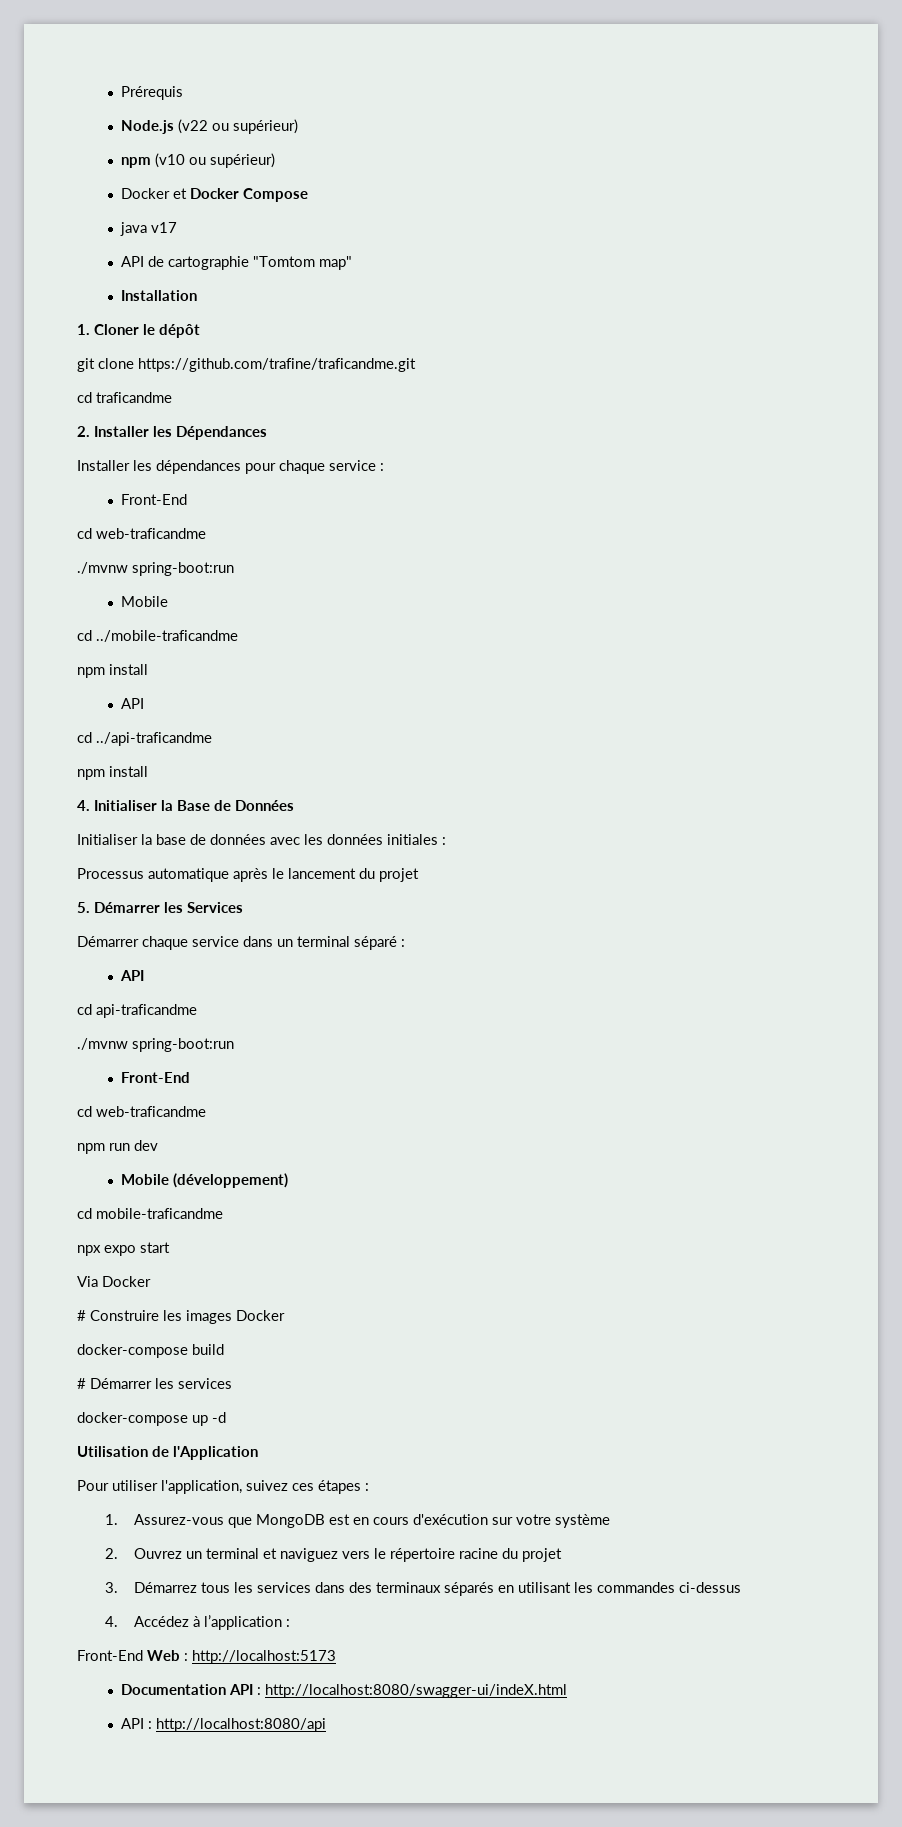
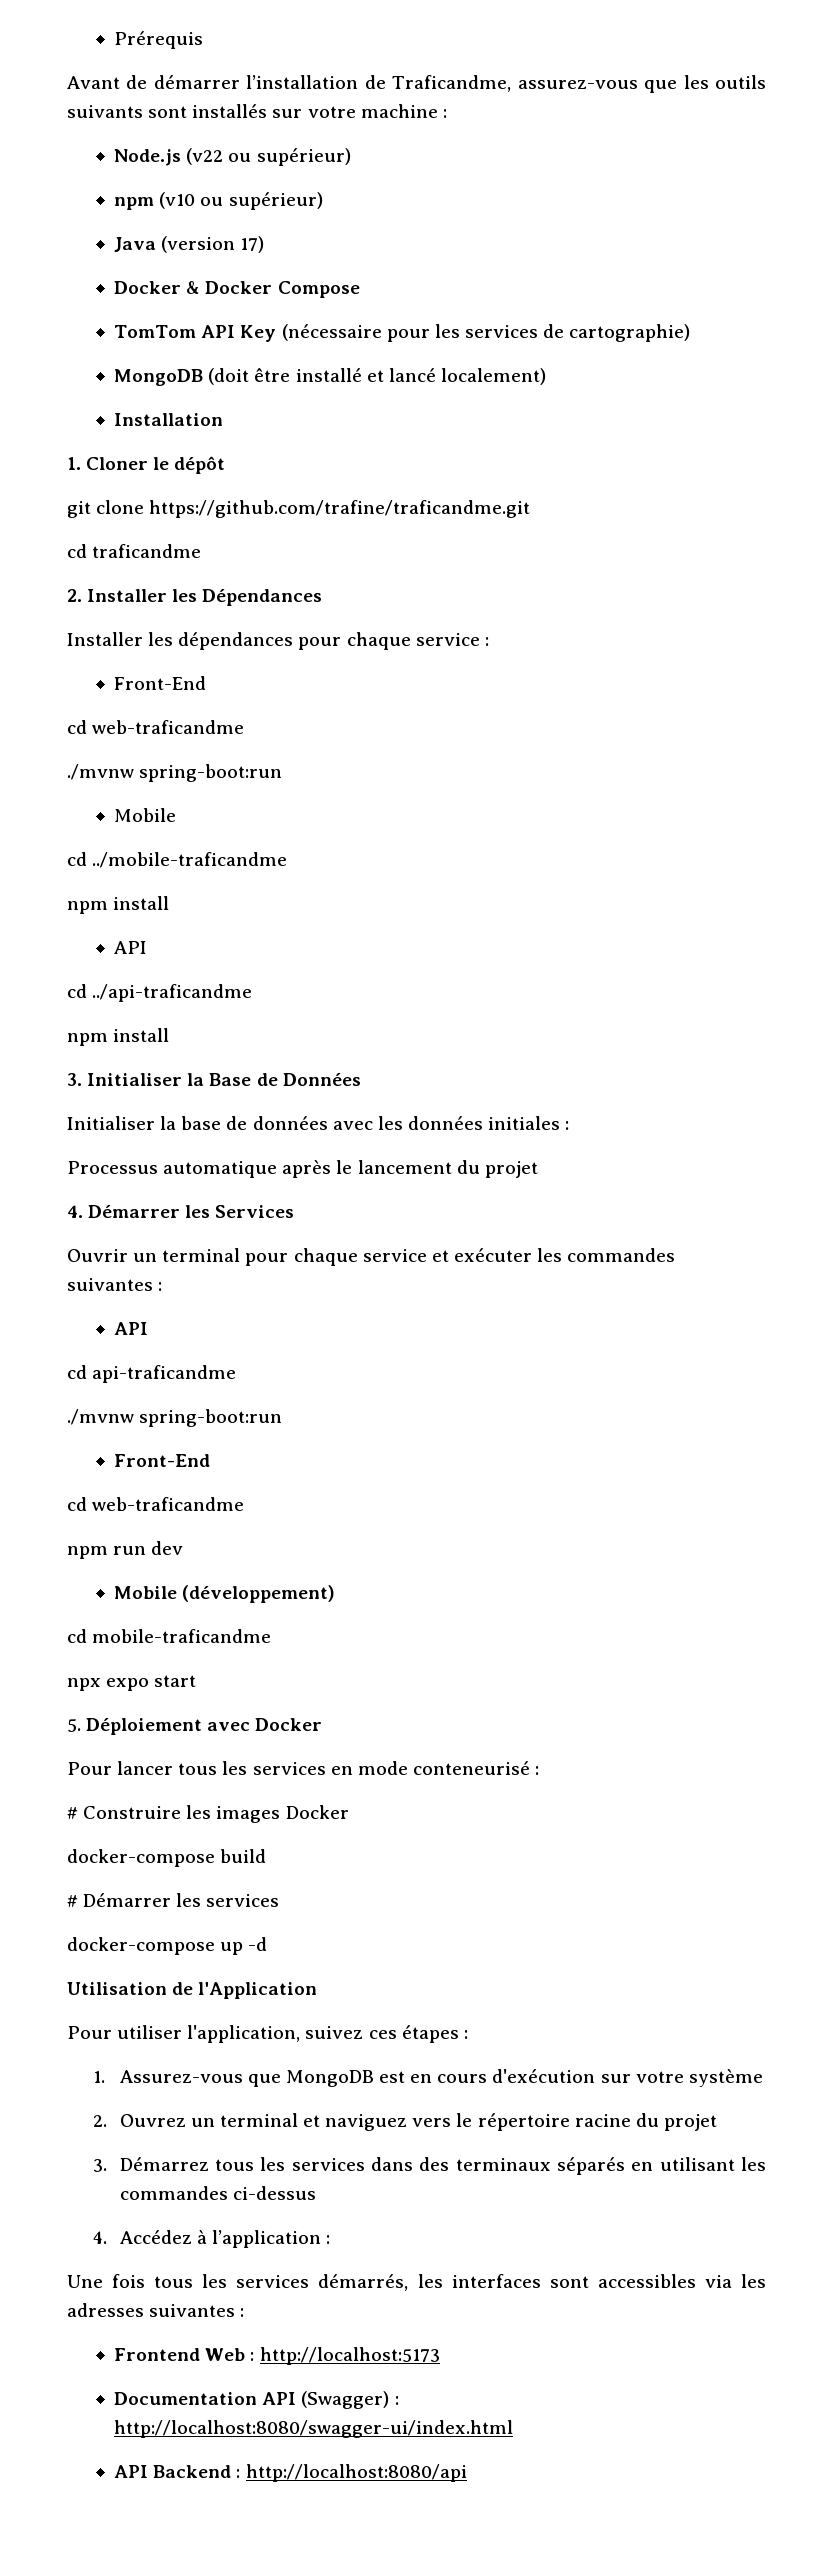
(184, 93) none -> [67,75,766,93] [67,104,447,118] // Avant de démarrer l’installation de Traficandme, assurez-vous que les outils suivants sont installés sur votre machine :
[121,188,188,199] // Docker et -> [114,236,265,253] [114,281,201,294] // Java (version 17) // Docker &
[120,222,178,236] [121,256,353,270] java v17 // API de cartographie "Tomtom map" -> [114,324,691,342] [114,368,546,386] TomTom API Key (nécessaire pour les services de cartographie) // MongoDB (doit être installé et lancé localement)
[77,800,90,811] 4. -> [67,1073,82,1086] 3.
[77,902,90,913] 5. -> [67,1205,83,1218] 4.
[77,936,397,950] Démarrer chaque service dans un terminal séparé -> [67,1248,676,1266] [67,1278,153,1291] Ouvrir un terminal pour chaque service et exécuter les commandes suivantes
[77,1276,151,1287] Via Docker -> [67,1717,323,1735] [67,1761,540,1775] 5. Déploiement avec Docker // Pour lancer tous les services en mode conteneurisé :
[77,1650,143,1661] Front-End -> [67,2274,767,2291] [67,2303,245,2317] [114,2348,201,2361] Une fois tous les services démarrés, les interfaces sont accessibles via les adresses suivantes : // Frontend
[257,1684,568,1698] [121,1718,145,1729] : http://localhost:8080/swagger-ui/indeX.html // API -> [301,2391,399,2409] [114,2420,514,2438] [114,2465,232,2478] (Swagger) : http://localhost:8080/swagger-ui/index.html // API Backend

